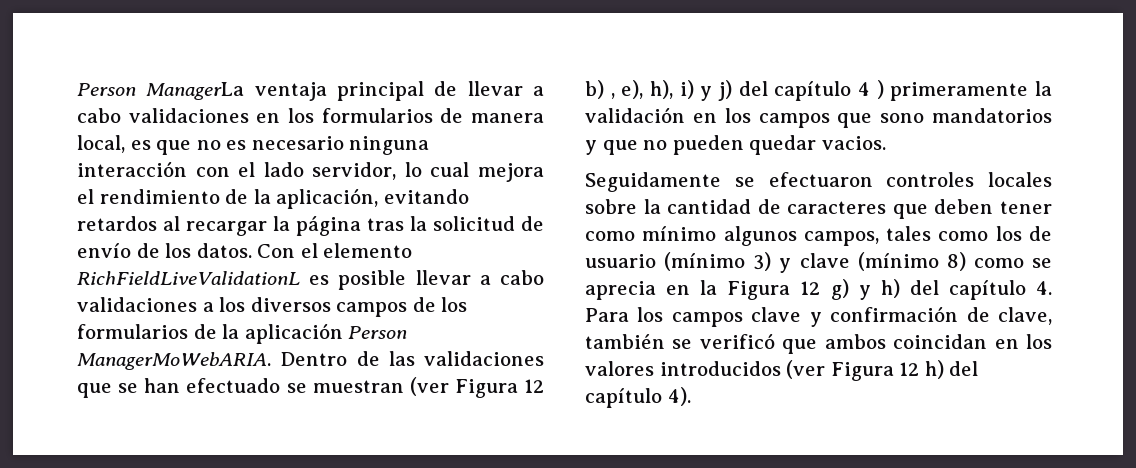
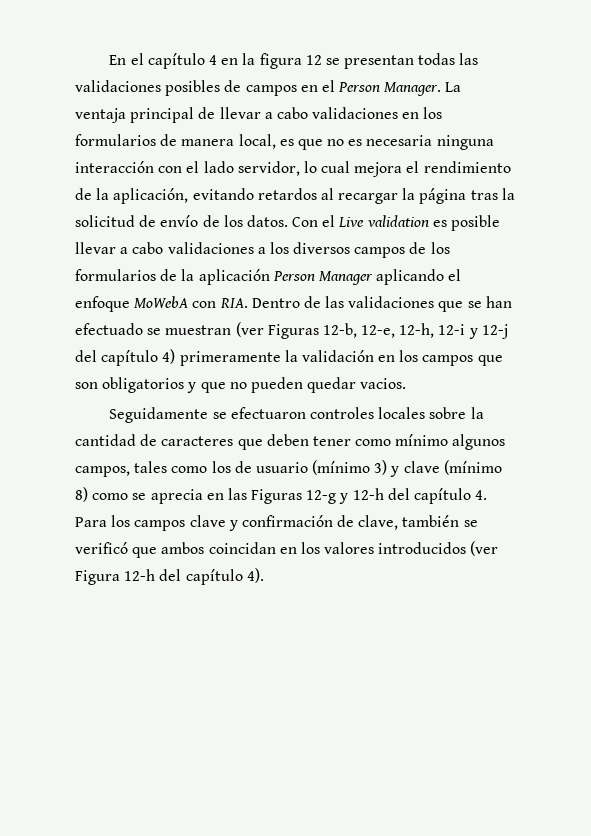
[77,82,245,100] Person ManagerLa -> [109,53,479,69] [75,80,462,96] En el capítulo 4 en la figura 12 se presentan todas las validaciones posibles de campos en el Person Manager. La
[251,136,344,150] necesario -> [366,135,433,146] necesaria
[323,243,413,258] [77,271,300,285] elemento RichFieldLiveValidationL -> [338,215,429,227] Live validation
[77,352,271,370] ManagerMoWebARIA. -> [318,269,462,285] [75,296,248,312] Manager aplicando el enfoque MoWebA con RIA.
[454,379,544,398] [585,80,884,101] Figura 12 b) , e), h), i) y j) del capítulo 4 ) -> [267,323,508,339] [75,349,176,366] Figuras 12-b, 12-e, 12-h, 12-i y 12-j del capítulo 4)
[880,108,1052,123] sono mandatorios -> [75,377,185,393] son obligatorios
[700,279,900,300] la Figura 12 g) y h) -> [227,488,384,504] las Figuras 12-g y 12-h
[899,360,944,379] 12 h) -> [124,569,156,581] 12-h

